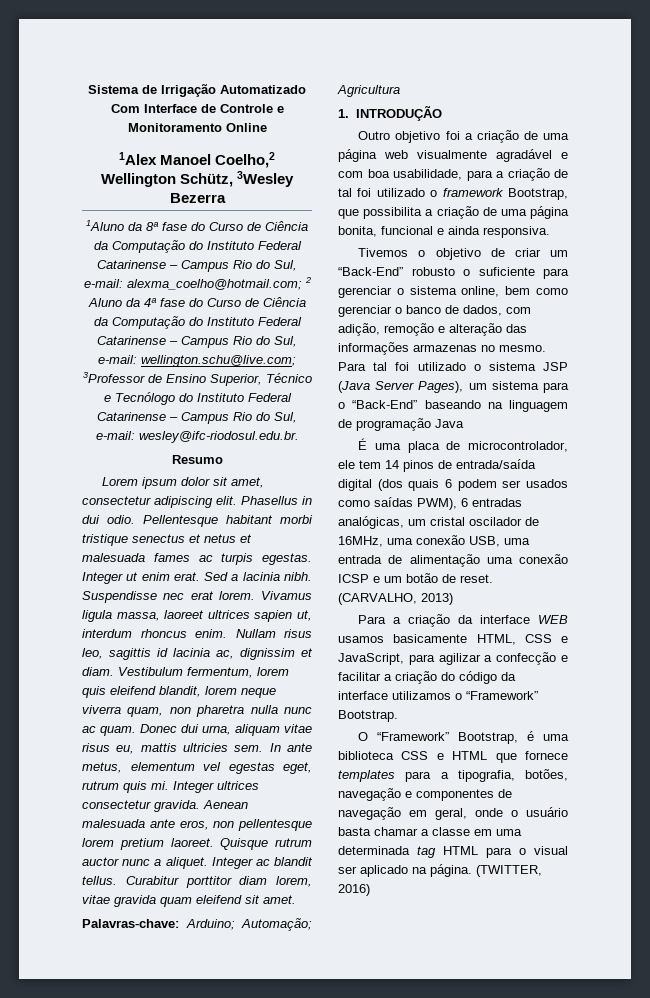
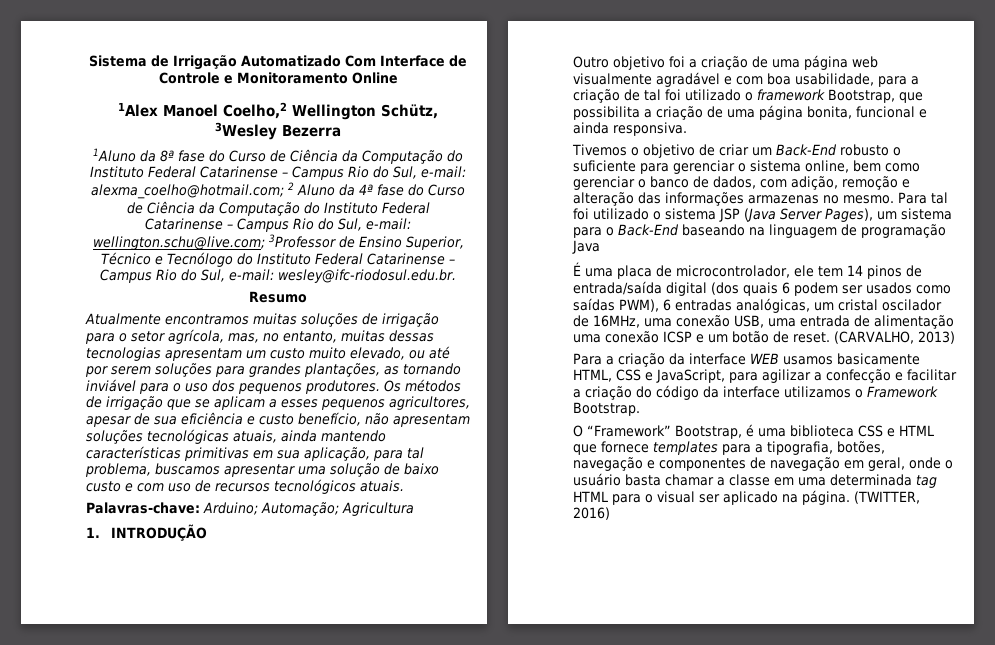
[102,477,265,489] [82,496,312,508] [82,515,313,527] [82,534,252,546] [82,553,312,565] [82,572,312,584] [82,591,312,603] [82,610,312,622] [82,629,312,638] [82,648,313,660] [82,667,289,678] [82,686,276,698] [82,705,312,717] [82,724,312,736] [82,743,312,754] [82,762,312,774] [82,781,259,793] [82,800,248,812] [82,819,312,831] [82,838,312,850] [82,857,313,869] [82,876,312,888] [82,895,296,907] Lorem ipsum dolor sit amet, consectetur adipiscing elit. Phasellus in dui odio. Pellentesque habitant morbi tristique senectus et netus et malesuada fames ac turpis egestas. Integer ut enim erat. Sed a lacinia nibh. Suspendisse nec erat lorem. Vivamus ligula massa, laoreet ultrices sapien ut, interdum rhoncus enim. Nullam risus leo, sagittis id lacinia ac, dignissim et diam. Vestibulum fermentum, lorem quis eleifend blandit, lorem neque viverra quam, non pharetra nulla nunc ac quam. Donec dui urna, aliquam vitae risus eu, mattis ultricies sem. In ante metus, elementum vel egestas eget, rutrum quis mi. Integer ultrices consectetur gravida. Aenean malesuada ante eros, non pellentesque lorem pretium laoreet. Quisque rutrum auctor nunc a aliquet. Integer ac blandit tellus. Curabitur porttitor diam lorem, vitae gravida quam eleifend sit amet. -> [85,313,439,327] [85,329,434,344] [86,346,450,361] [85,363,461,377] [86,379,461,394] [86,396,470,410] [86,412,470,427] [86,429,386,444] [86,446,424,461] [85,463,439,477] [86,479,404,494] Atualmente encontramos muitas soluções de irrigação para o setor agrícola, mas, no entanto, muitas dessas tecnologias apresentam um custo muito elevado, ou até por serem soluções para grandes plantações, as tornando inviável para o uso dos pequenos produtores. Os métodos de irrigação que se aplicam a esses pequenos agricultores, apesar de sua eficiência e custo benefício, não apresentam soluções tecnológicas atuais, ainda mantendo características primitivas em sua aplicação, para tal problema, buscamos apresentar uma solução de baixo custo e com uso de recursos tecnológicos atuais.
[338,267,403,276] “Back-End” -> [776,144,837,156] Back-End
[352,400,418,409] “Back-End” -> [618,224,679,236] Back-End
[466,691,538,700] “Framework” -> [867,386,938,398] Framework

